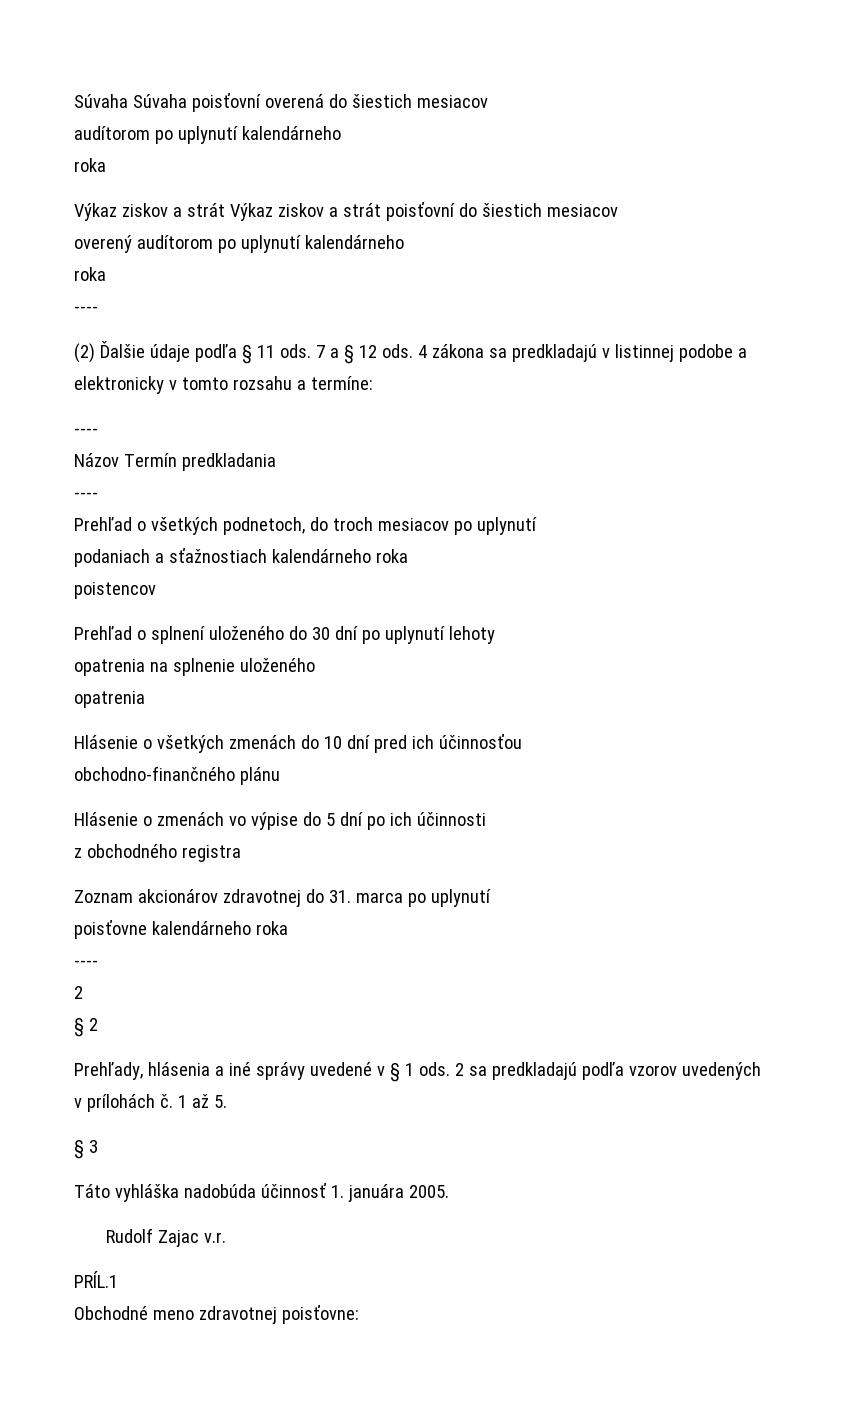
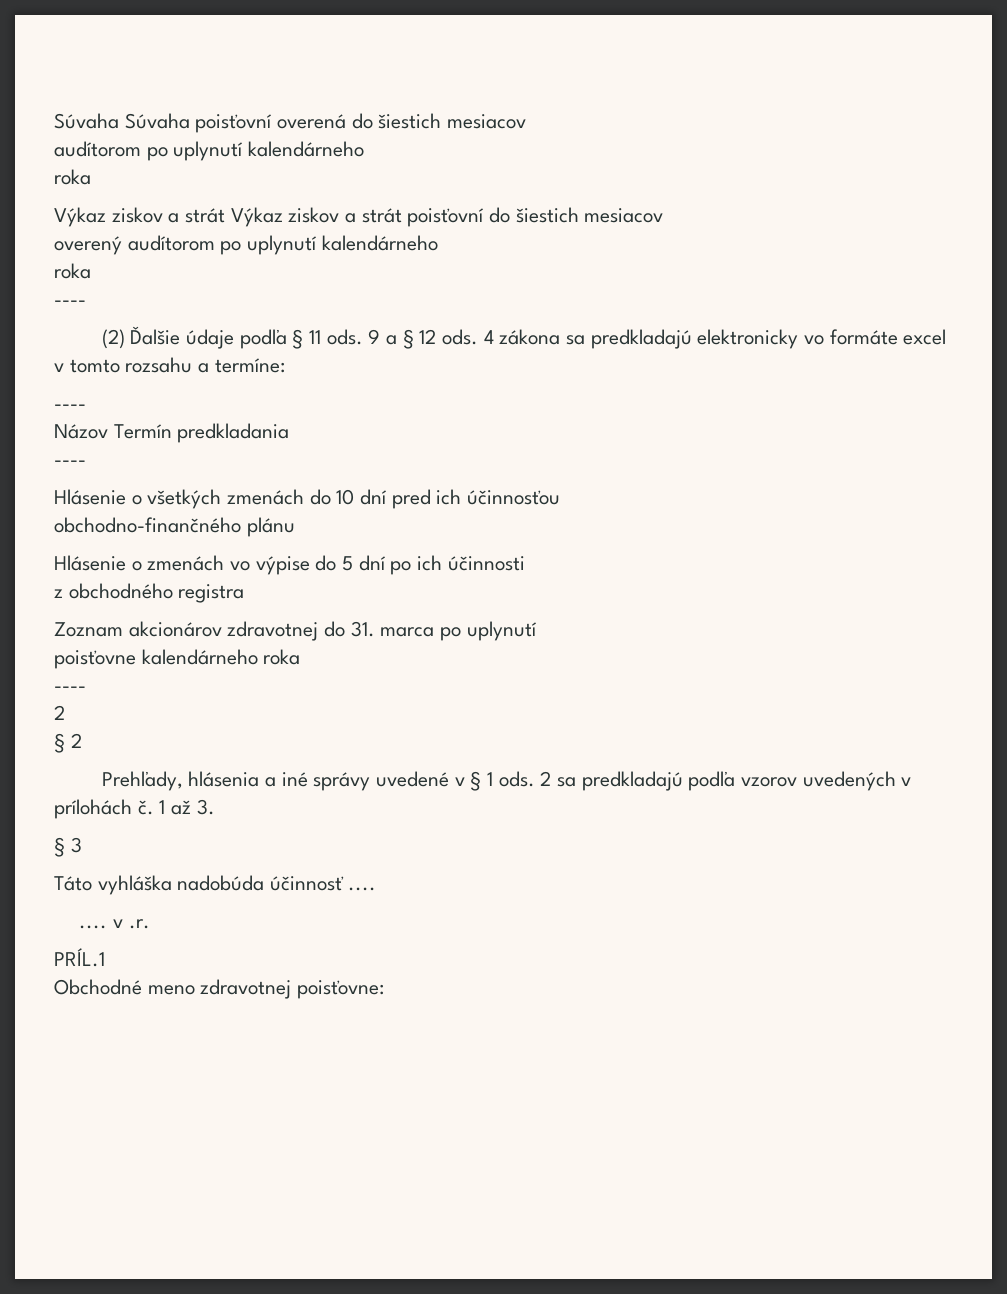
[315,345,325,358] 7 -> [368,329,381,344] 9
[601,344,747,362] [74,376,164,394] v listinnej podobe a elektronicky -> [697,329,947,349] elektronicky vo formáte excel
[74,517,537,535] [74,548,408,567] [74,582,156,599] [74,626,495,644] [74,658,315,676] [74,691,145,708] // Prehľad o všetkých podnetoch, do troch mesiacov po uplynutí // podaniach a sťažnostiach kalendárneho roka // poistencov // Prehľad o splnení uloženého do 30 dní po uplynutí lehoty // opatrenia na splnenie uloženého // opatrenia -> (86, 463) none
[213,1095,227,1108] 5. -> [196,799,215,815] 3.
[330,1184,449,1202] [105,1228,226,1247] 1. januára 2005. // Rudolf Zajac v.r. -> [347,887,376,891] [79,919,150,929] .... // .... v .r.

